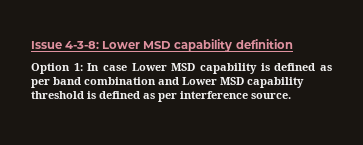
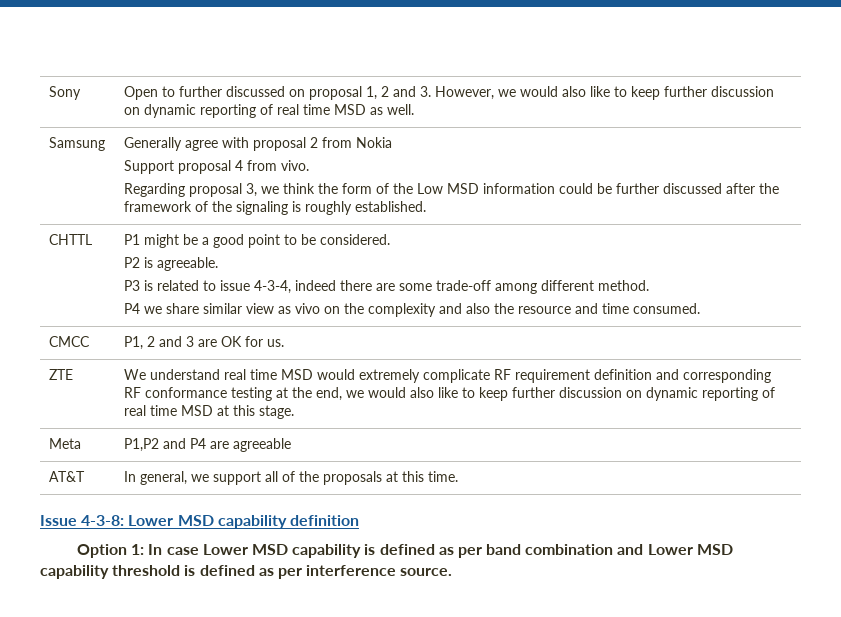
(31, 45) none -> [49,86,82,100] [124,86,775,100] [124,104,415,118] [49,137,106,151] [124,137,393,151] [124,160,310,174] [124,183,780,197] [124,201,427,215] [49,234,93,245] [124,234,391,248] [124,257,219,271] [124,280,650,294] [124,303,701,317] [49,336,91,347] [124,336,285,350] [49,369,74,380] [124,369,772,383] [124,387,776,401] [124,405,295,419] [49,438,82,449] [124,438,292,452] [49,471,86,482] [124,471,459,485] Sony | Open to further discussed on proposal 1, 2 and 3. However, we would also like to keep further discussion on dynamic reporting of real time MSD as well. // Samsung | Generally agree with proposal 2 from Nokia // Support proposal 4 from vivo. // Regarding proposal 3, we think the form of the Low MSD information could be further discussed after the framework of the signaling is roughly established. // CHTTL | P1 might be a good point to be considered. // P2 is agreeable. // P3 is related to issue 4-3-4, indeed there are some trade-off among different method. // P4 we share similar view as vivo on the complexity and also the resource and time consumed. // CMCC | P1, 2 and 3 are OK for us. // ZTE | We understand real time MSD would extremely complicate RF requirement definition and corresponding RF conformance testing at the end, we would also like to keep further discussion on dynamic reporting of real time MSD at this stage. // Meta | P1,P2 and P4 are agreeable // AT&T | In general, we support all of the proposals at this time. //

